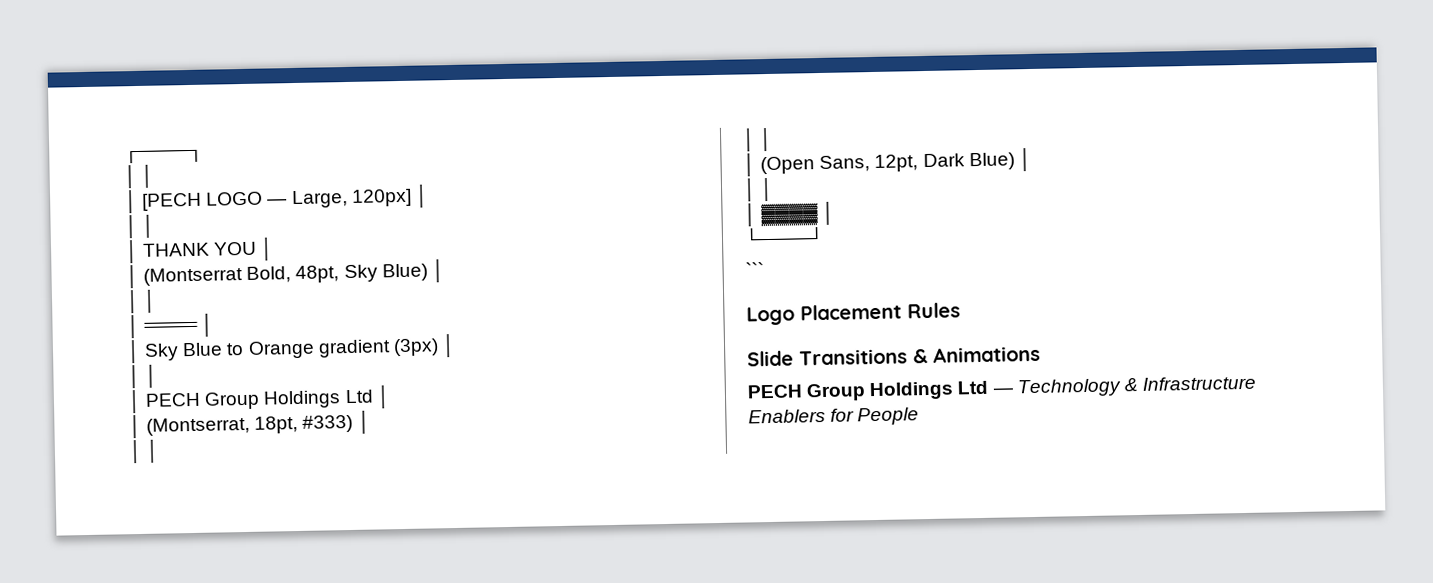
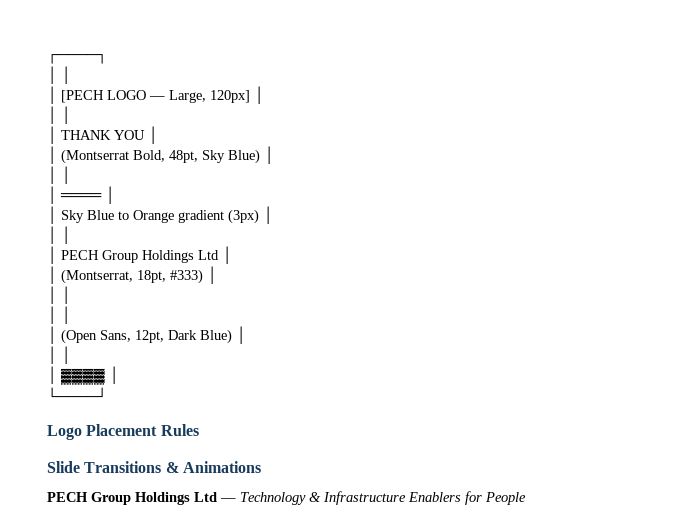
[745,262,764,277] // ``` -> (107, 394) none

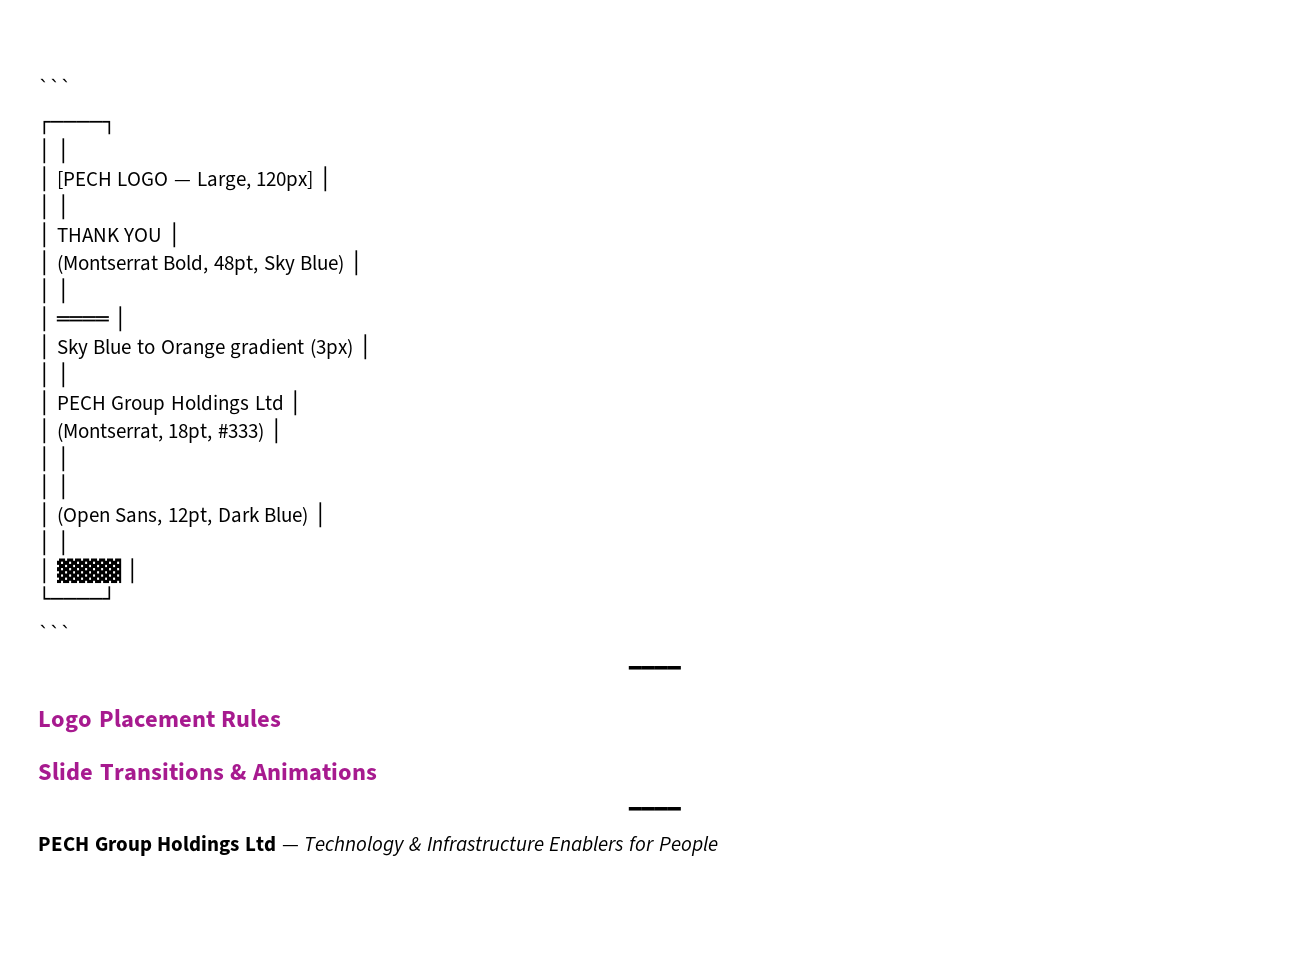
(47, 59) none -> [38,78,71,94] ``` //
(107, 394) none -> [38,624,71,640] [628,666,681,675] // ``` // ━━━━
(261, 467) none -> [628,807,681,816] // ━━━━

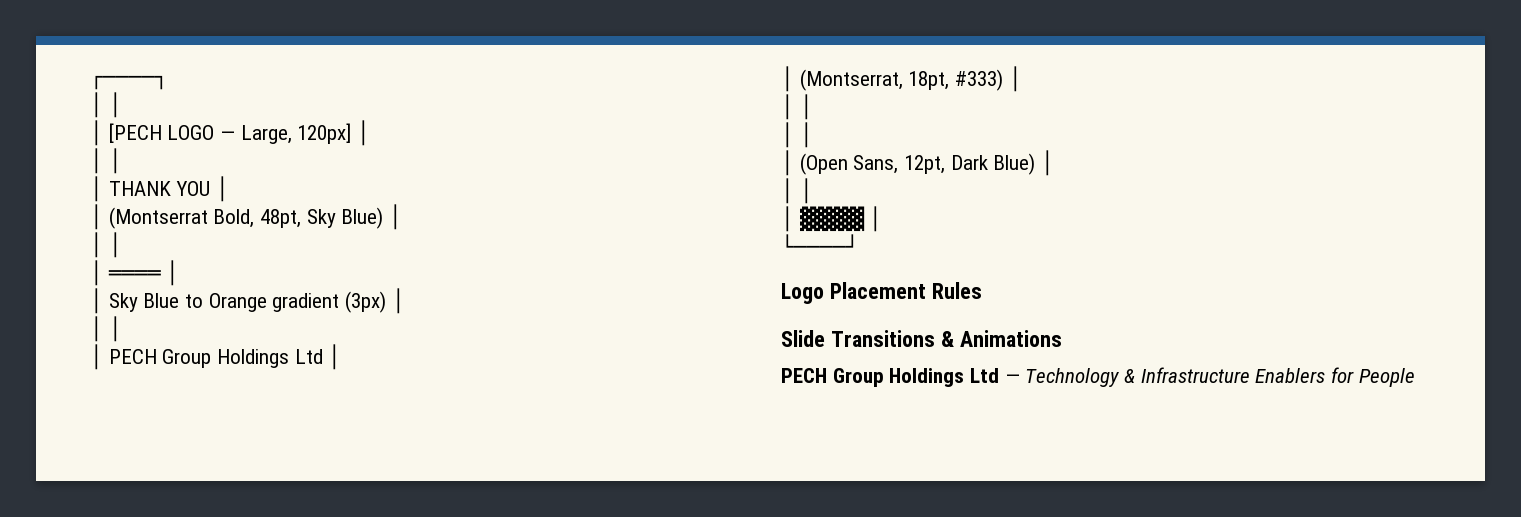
[38,78,71,94] ``` // -> (90, 82) none
[38,624,71,640] [628,666,681,675] // ``` // ━━━━ -> (859, 244) none
[628,807,681,816] // ━━━━ -> (1062, 338) none

